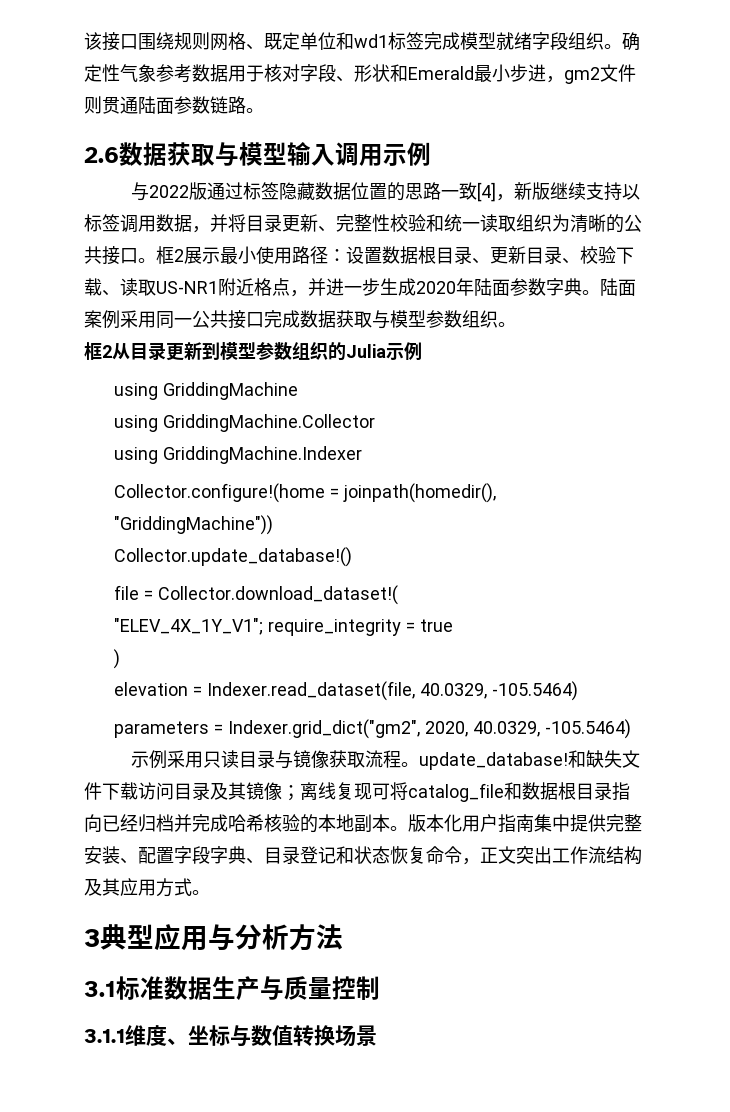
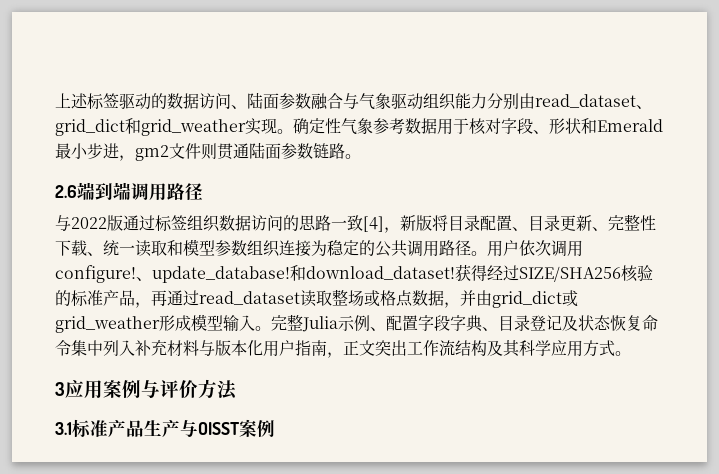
[84,32,604,51] 该接口围绕规则网格、既定单位和wd1标签完成模型就绪字段组织 -> [55,92,652,110] [55,118,277,136] 上述标签驱动的数据访问、陆面参数融合与气象驱动组织能力分别由read_dataset、grid_dict和grid_weather实现
[119,142,431,166] 数据获取与模型输入调用示例 -> [77,182,203,201] 端到端调用路径
[278,182,387,201] 隐藏数据位置 -> [187,215,283,232] 组织数据访问
[549,182,640,201] [84,214,246,233] 继续支持以标签调用数据，并将 -> [432,215,528,231] 将目录配置、
[390,214,444,232] 校验和 -> [55,240,103,256] 下载、
[516,214,642,233] [84,246,634,265] [84,278,636,297] [84,310,516,329] [84,342,422,361] [114,382,299,400] [114,414,376,432] [114,446,363,464] [114,483,497,503] [114,515,274,535] [114,547,353,567] [114,585,399,605] [114,618,453,636] [113,649,121,669] [114,681,578,701] [114,719,631,739] [130,750,640,770] [84,782,630,802] [84,814,642,833] [84,846,120,864] 组织为清晰的公共接口。框2展示最小使用路径：设置数据根目录、更新目录、校验下载、读取US-NR1附近格点，并进一步生成2020年陆面参数字典。陆面案例采用同一公共接口完成数据获取与模型参数组织。 // 框2从目录更新到模型参数组织的Julia示例 // using GriddingMachine // using GriddingMachine.Collector // using GriddingMachine.Indexer // Collector.configure!(home = joinpath(homedir(), "GriddingMachine")) // Collector.update_database!() // file = Collector.download_dataset!( // "ELEV_4X_1Y_V1"; require_integrity = true // ) // elevation = Indexer.read_dataset(file, 40.0329, -105.5464) // parameters = Indexer.grid_dict("gm2", 2020, 40.0329, -105.5464) // 示例采用只读目录与镜像获取流程。update_database!和缺失文件下载访问目录及其镜像；离线复现可将catalog_file和数据根目录指向已经归档并完成哈希核验的本地副本。版本化用户指南集中提供完整安装 -> [167,239,583,257] [55,264,653,283] [55,289,578,308] [55,314,370,333] 和模型参数组织连接为稳定的公共调用路径。用户依次调用configure!、update_database!和download_dataset!获得经过SIZE/SHA256核验的标准产品，再通过read_dataset读取整场或格点数据，并由grid_dict或grid_weather形成模型输入。完整Julia示例
[336,846,354,864] 和 -> [562,315,578,331] 及
(462, 855) none -> [71,340,327,357] 集中列入补充材料与版本化用户指南
(120, 887) none -> [519,340,551,356] 科学
[100,924,289,951] 典型应用与分析 -> [65,380,198,399] 应用案例与评价
[164,976,380,1001] [84,1025,377,1047] 数据生产与质量控制 // 3.1.1维度、坐标与数值转换场景 -> [108,419,275,438] 产品生产与OISST案例

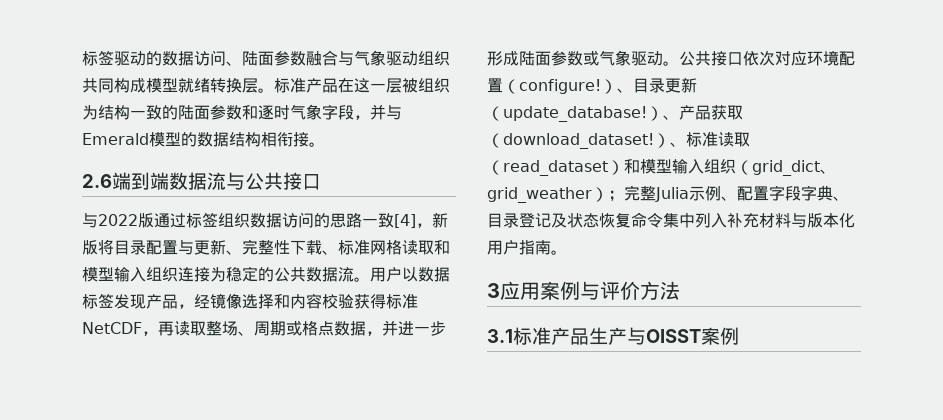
[55,93,88,109] 上述 -> (82, 58) none
[455,93,652,109] [55,118,663,136] [55,142,345,161] 能力分别由read_dataset、grid_dict和grid_weather实现。确定性气象参考数据用于核对字段、形状和Emerald最小步进，gm2文件则贯通陆面参数链路 -> [82,78,450,93] [82,104,402,120] [82,132,309,147] 共同构成模型就绪转换层。标准产品在这一层被组织为结构一致的陆面参数和逐时气象字段，并与Emerald模型的数据结构相衔接
[131,183,203,201] 调用路径 -> [169,172,321,190] 数据流与公共接口
[512,215,560,231] 、目录 -> [178,240,194,255] 与
[103,240,135,256] 统一 -> [338,240,402,255] 标准网格
[215,240,247,256] 参数 -> [114,267,146,282] 输入
[407,240,583,257] [55,264,653,283] [55,290,300,308] 调用路径。用户依次调用configure!、update_database!和download_dataset!获得经过SIZE/SHA256核验的标准产品，再通过read_dataset -> [306,267,450,282] [82,293,418,309] [82,321,174,336] 数据流。用户以数据标签发现产品，经镜像选择和内容校验获得标准NetCDF，再
(364, 298) none -> [238,321,286,336] 、周期
[476,290,578,308] [55,314,271,333] 由grid_dict或grid_weather形成模型输入。 -> [398,321,446,336] [487,50,855,66] [487,77,697,94] [487,105,743,122] [487,132,750,149] [487,159,836,176] [487,187,624,203] 进一步形成陆面参数或气象驱动。公共接口依次对应环境配置（configure!）、目录更新（update_database!）、产品获取（download_dataset!）、标准读取（read_dataset）和模型输入组织（grid_dict、grid_weather）；
[327,340,615,358] ，正文突出工作流结构及其科学应用方式 -> (551, 247) none

